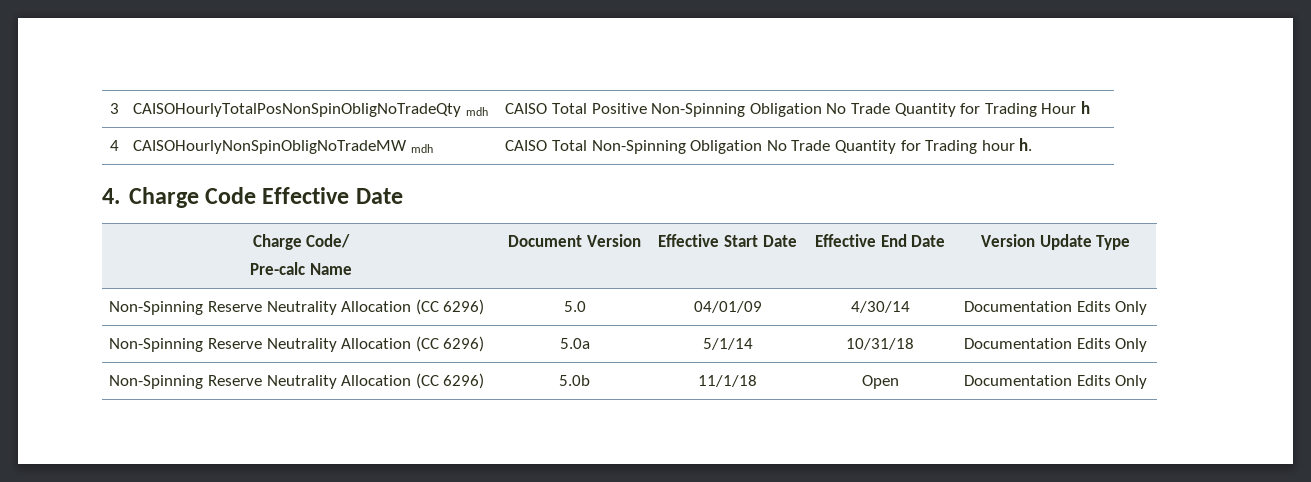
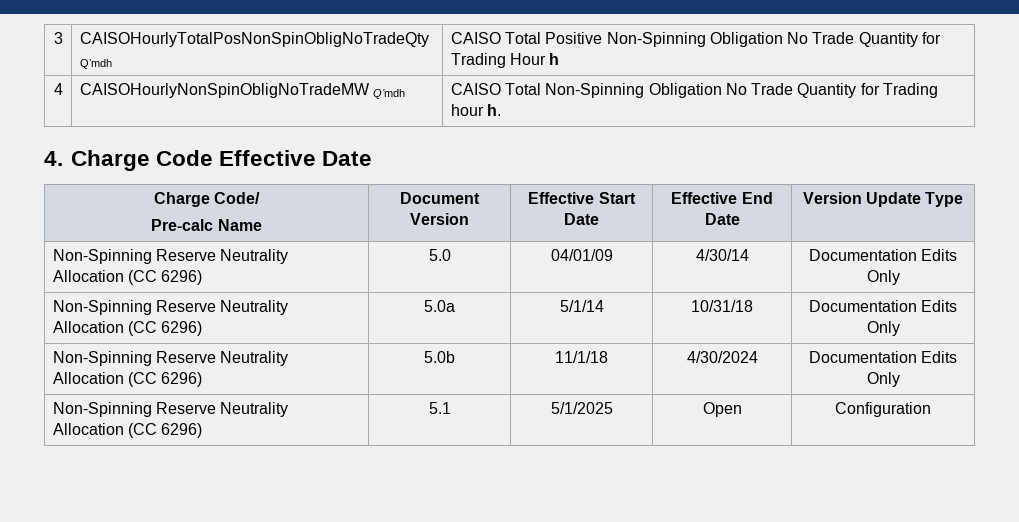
[465,107,488,116] mdh -> [79,59,112,69] Q’mdh
[410,144,433,153] mdh -> [372,89,405,99] Q’mdh
[861,375,899,389] [963,375,1148,389] Open | Documentation Edits Only -> [686,351,758,363] [808,351,958,363] [866,372,900,387] [52,402,289,417] [52,423,203,438] [428,402,451,414] [550,402,613,414] [702,402,742,417] [835,402,931,417] 4/30/2024 | Documentation Edits Only // Non-Spinning Reserve Neutrality Allocation (CC 6296) | 5.1 | 5/1/2025 | Open | Configuration

